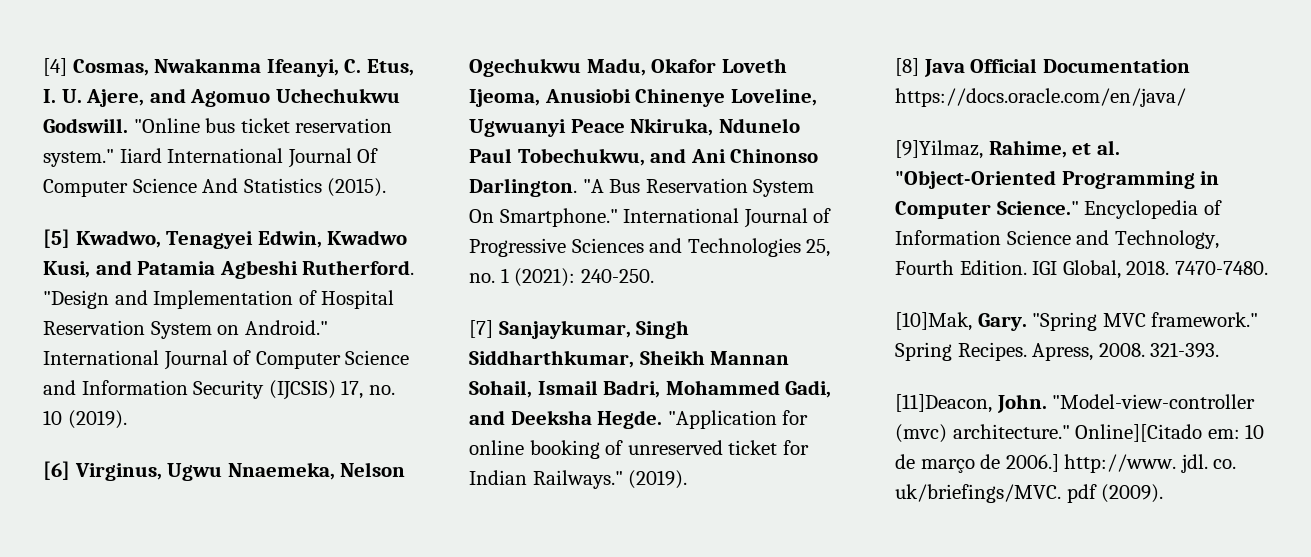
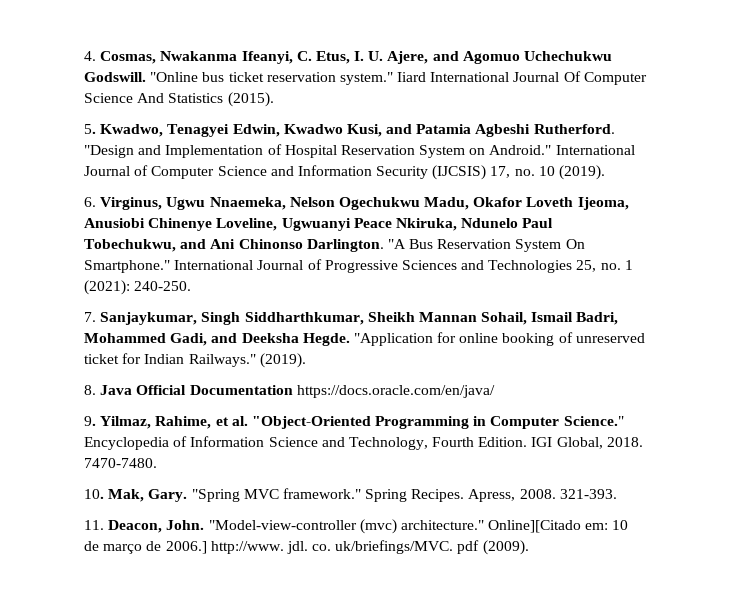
[43,58,67,76] [4] -> [84,51,96,61] 4.
[43,229,70,248] [5] -> [84,124,96,134] 5.
[43,461,70,480] [6] -> [84,197,96,207] 6.
[469,320,493,338] [7] -> [84,312,96,322] 7.
[895,58,919,76] [8] -> [84,385,96,395] 8.
[895,140,983,159] [9]Yilmaz, -> [84,416,152,429] 9. Yilmaz,
[895,312,972,331] [10]Mak, -> [84,489,145,502] 10. Mak,
[895,394,992,413] [11]Deacon, -> [84,520,163,533] 11. Deacon,

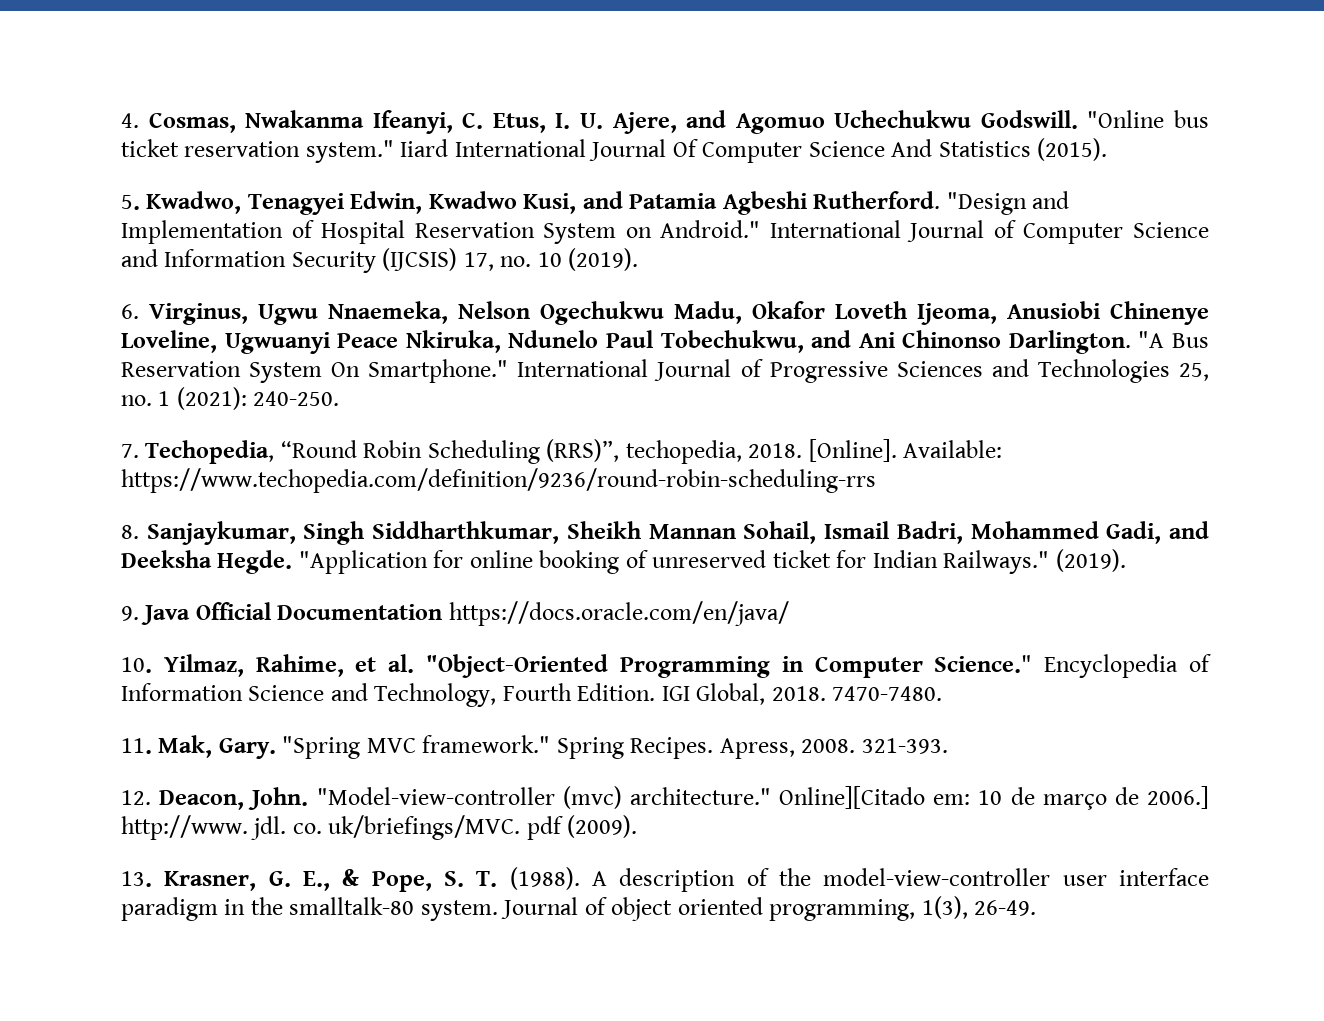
(96, 317) none -> [145,439,1003,464] [121,468,876,493] [121,525,139,539] Techopedia, “Round Robin Scheduling (RRS)”, techopedia, 2018. [Online]. Available: https://www.techopedia.com/definition/9236/round-robin-scheduling-rrs // 8.
[84,385,96,395] 8. -> [121,606,139,621] 9.
[84,416,96,426] 9. -> [121,657,152,673] 10.
[84,489,104,499] 10. -> [121,738,152,754] 11.
[84,520,104,530] 11. -> [121,790,151,805] 12.
(529, 547) none -> [121,867,1209,892] [121,896,1037,921] // 13. Krasner, G. E., & Pope, S. T. (1988). A description of the model-view-controller user interface paradigm in the smalltalk-80 system. Journal of object oriented programming, 1(3), 26-49.

